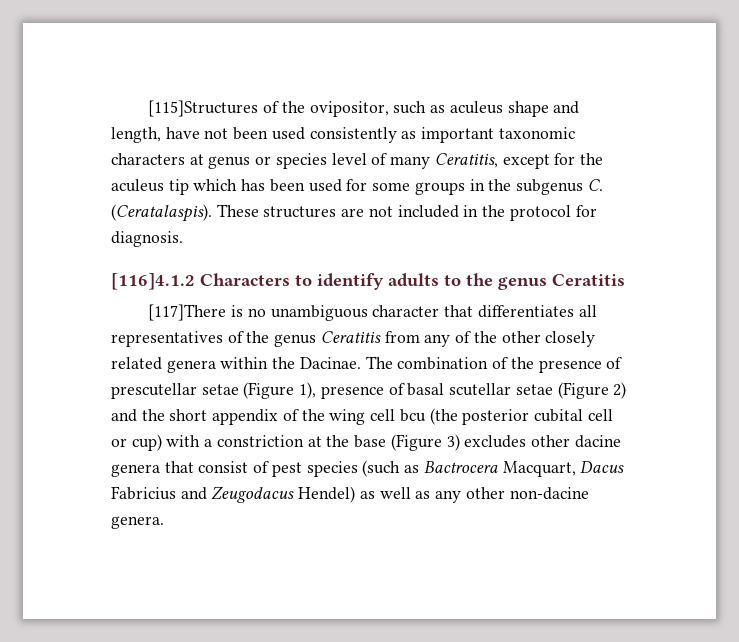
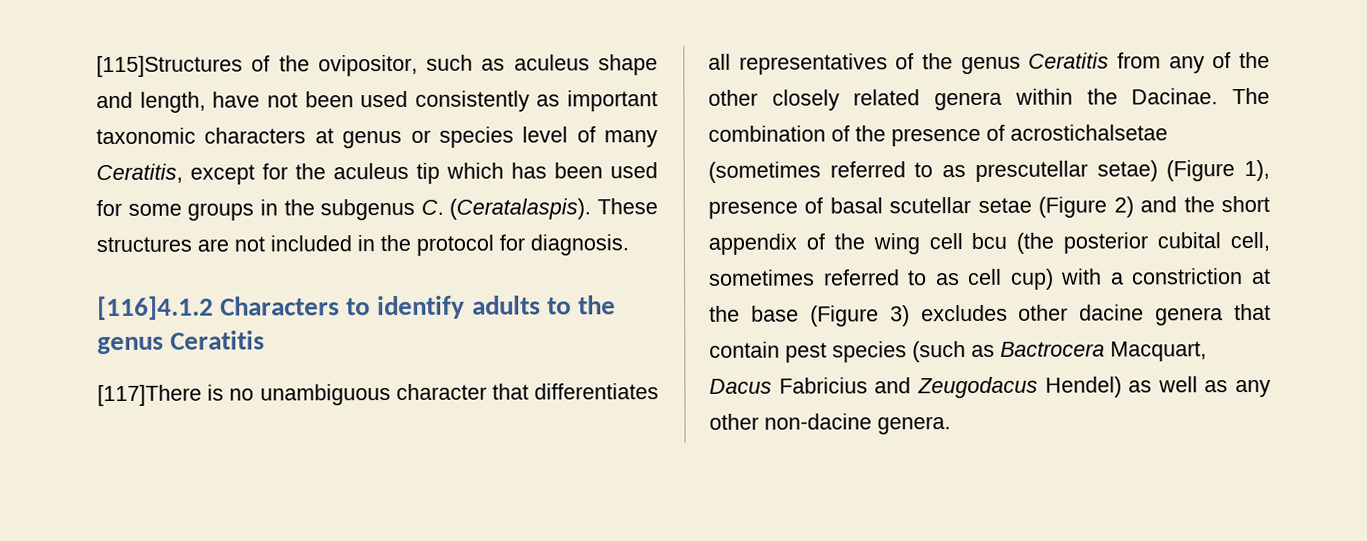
[111,383,239,399] prescutellar setae -> [1010,124,1168,141] [708,160,1158,183] acrostichalsetae (sometimes referred to as prescutellar setae)
[587,409,613,421] [111,438,127,447] cell or -> [1230,231,1270,252] [708,268,1003,286] cell, sometimes referred to as cell
[198,461,270,473] consist of -> [709,341,780,358] contain

